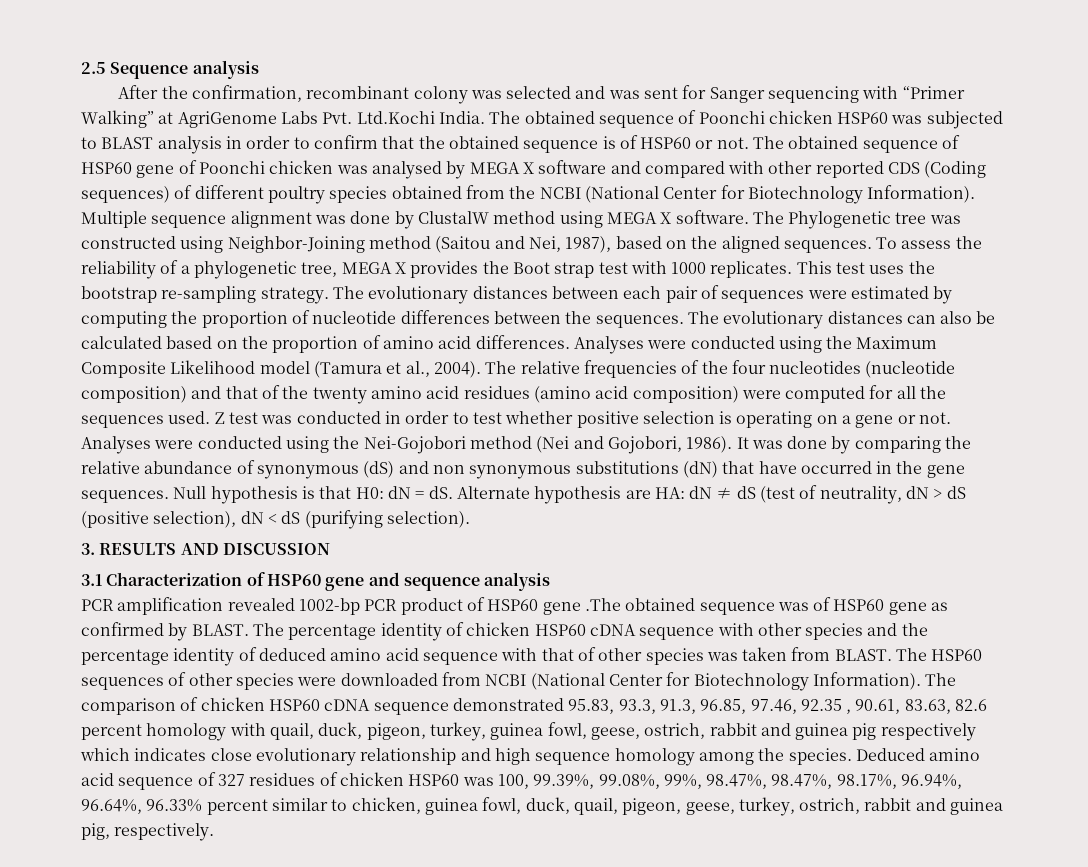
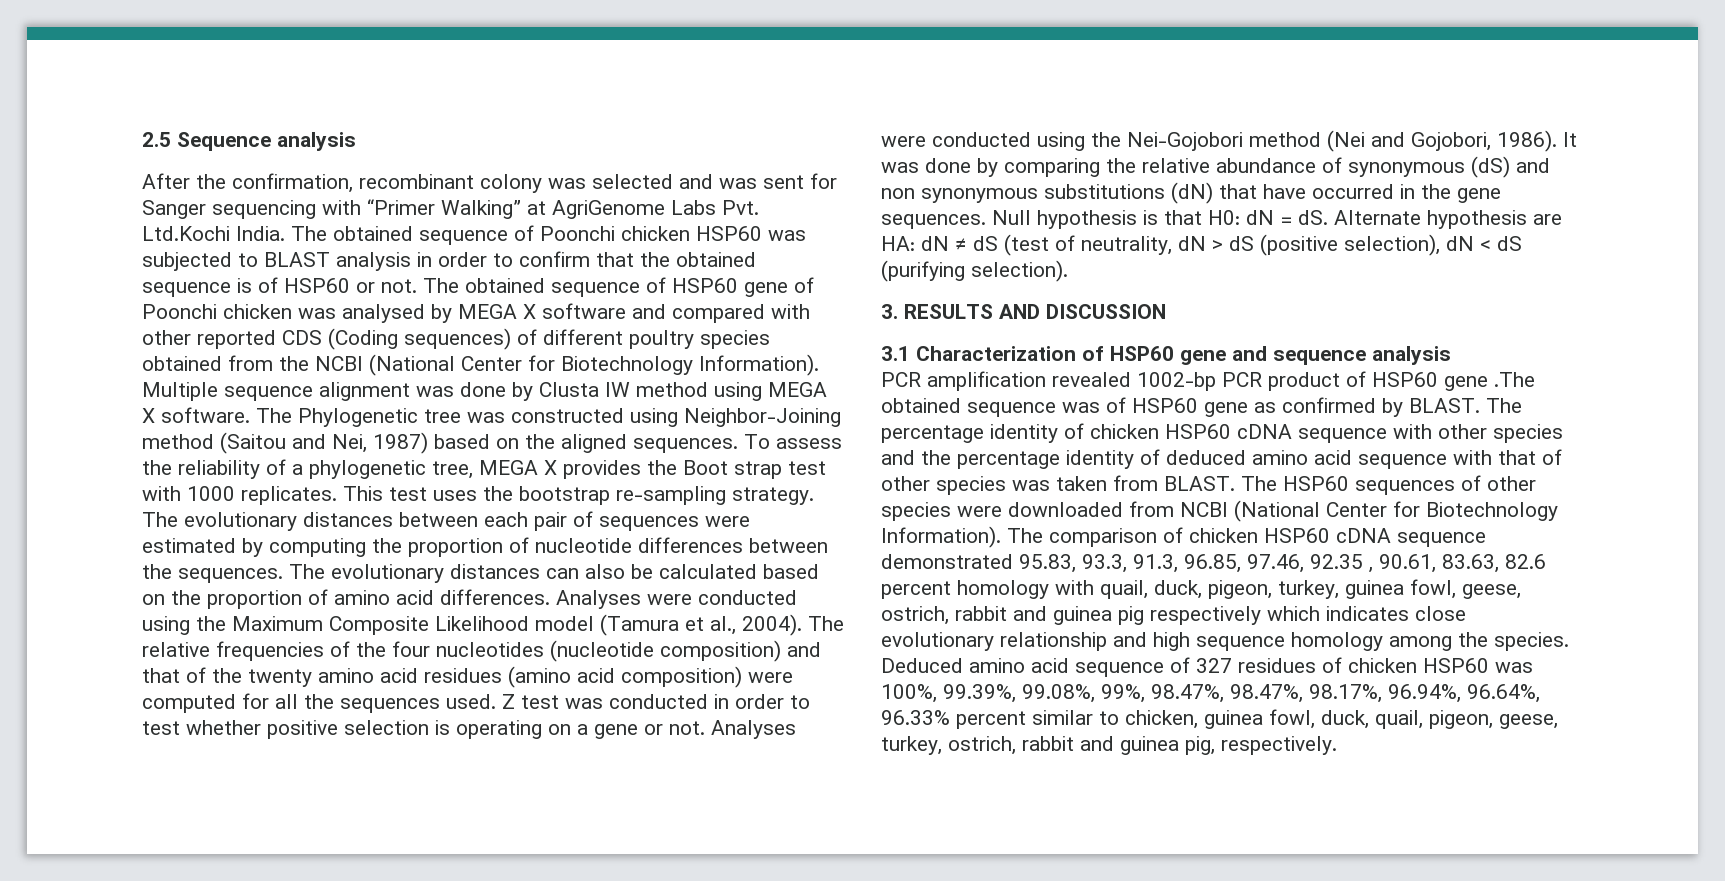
[417,211,489,224] ClustalW -> [539,382,630,397] Clusta lW
[565,236,612,253] 1987), -> [373,432,428,454] 1987)
[497,774,529,789] 100, -> [881,684,937,703] 100%,

